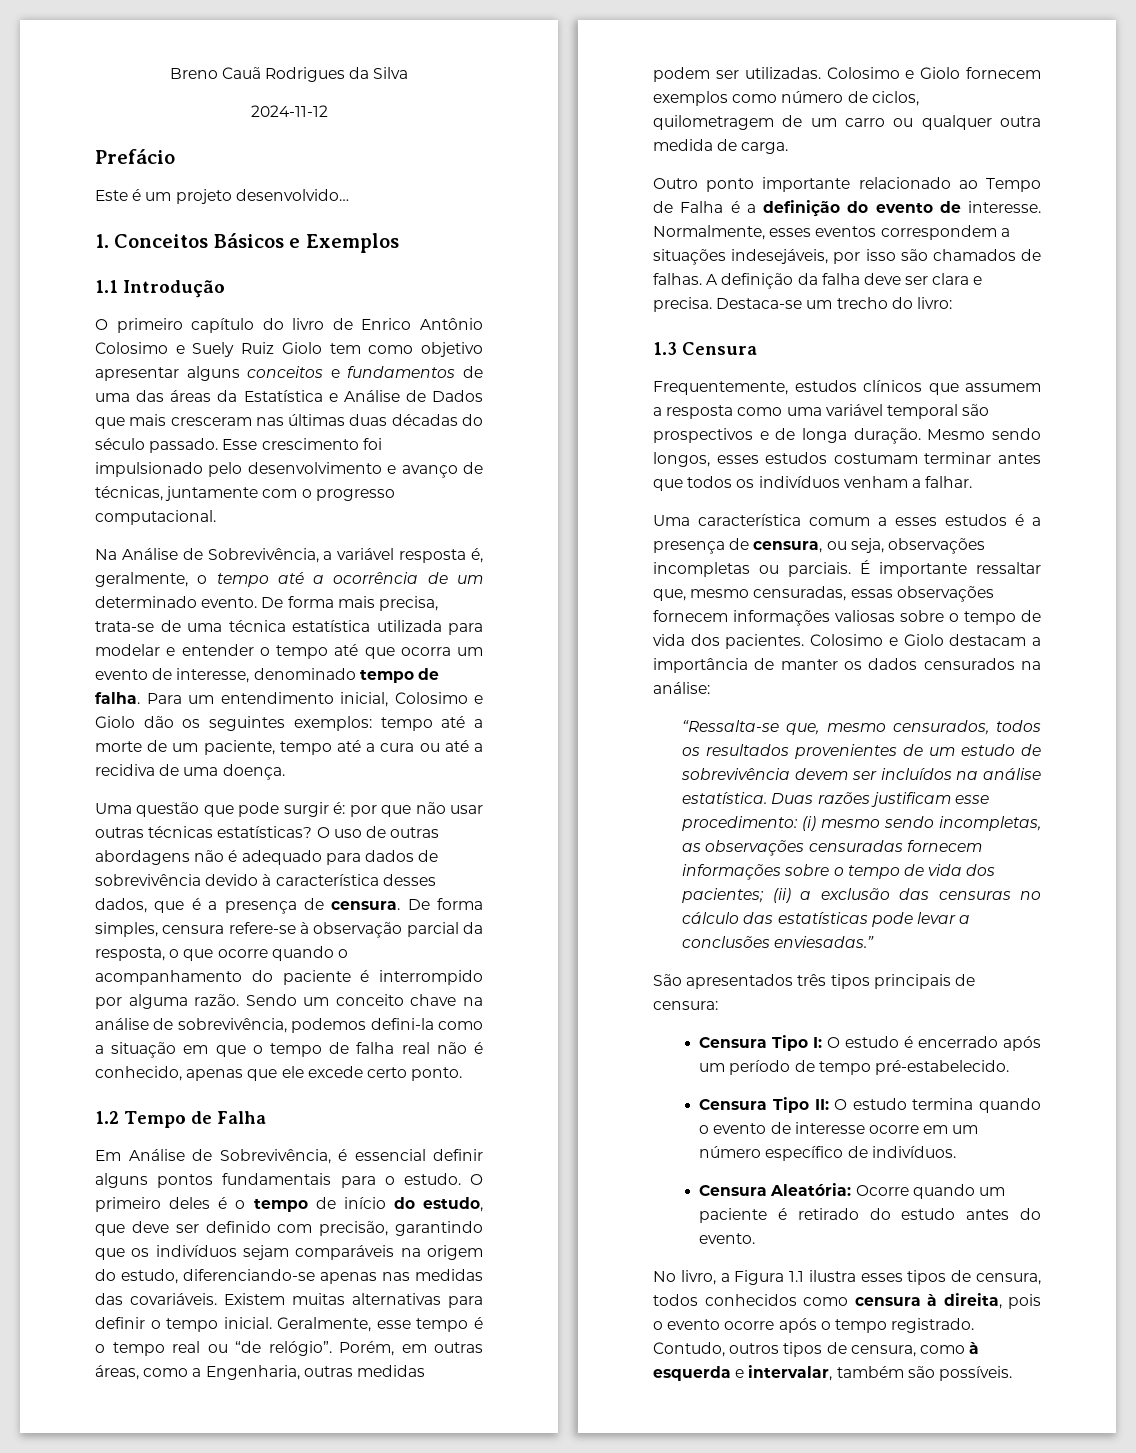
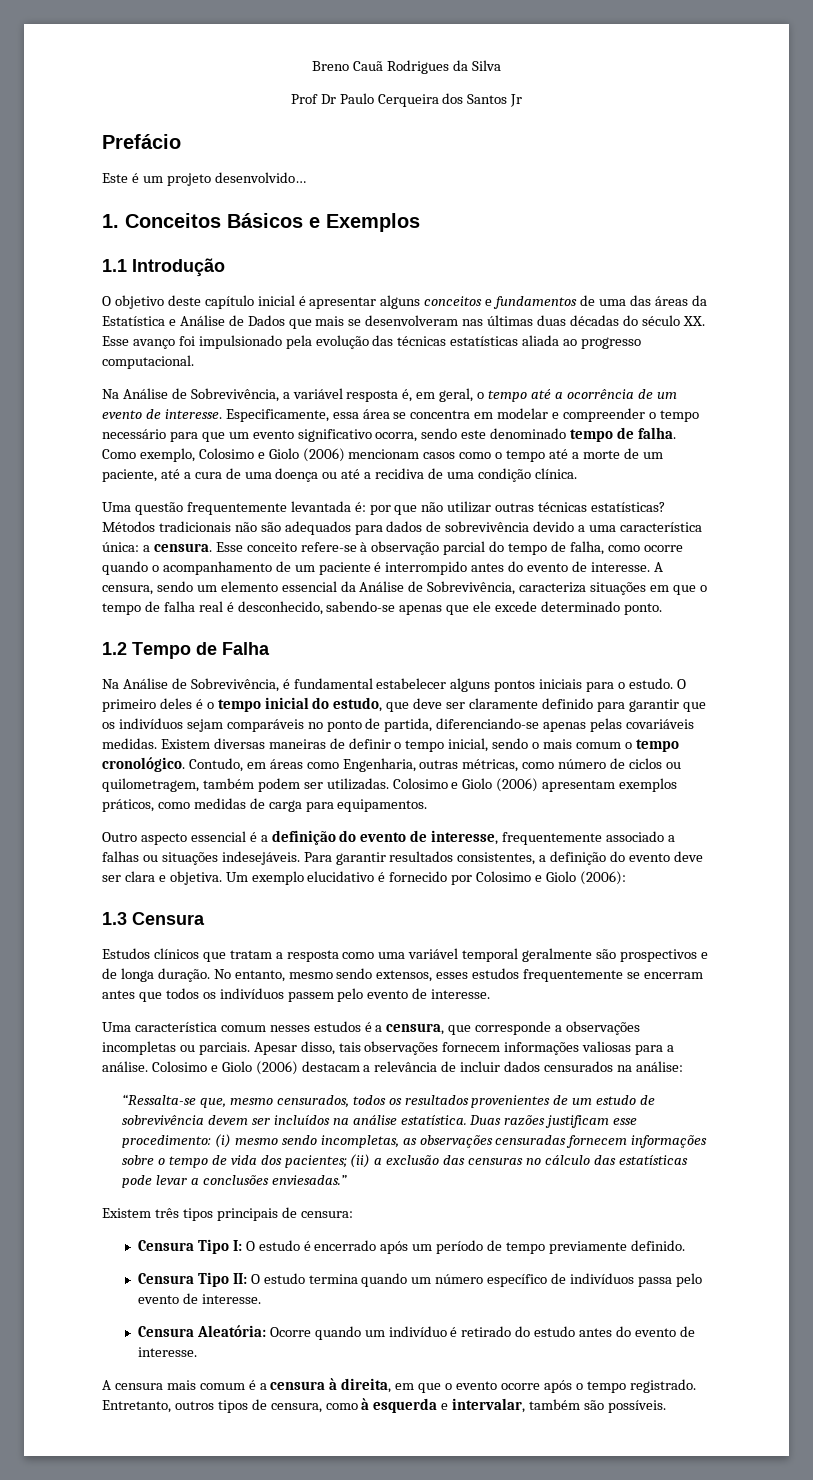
[250,105,328,117] 2024-11-12 -> [290,93,523,107] Prof Dr Paulo Cerqueira dos Santos Jr
[116,318,483,333] [95,342,483,357] primeiro capítulo do livro de Enrico Antônio Colosimo e Suely Ruiz Giolo tem como objetivo -> [114,295,306,309] objetivo deste capítulo inicial é
[170,417,252,426] cresceram -> [348,315,459,326] se desenvolveram
[149,438,382,453] [95,462,483,478] [95,486,312,501] passado. Esse crescimento foi impulsionado pelo desenvolvimento e avanço de técnicas, juntamente com o -> [682,316,705,326] [102,335,578,349] XX. Esse avanço foi impulsionado pela evolução das técnicas estatísticas aliada ao
[95,572,188,587] geralmente, -> [416,388,474,402] em geral,
[95,596,438,611] [95,620,483,635] determinado evento. De forma mais precisa, trata-se de uma técnica estatística utilizada para -> [102,409,494,422] evento de interesse. Especificamente, essa área se concentra em
[181,644,483,659] [95,668,439,683] [95,692,483,707] [95,716,372,731] entender o tempo até que ocorra um evento de interesse, denominado tempo de falha. Para um entendimento inicial, Colosimo e Giolo dão os seguintes exemplos: -> [563,408,699,422] [102,427,676,442] [102,448,503,462] compreender o tempo necessário para que um evento significativo ocorra, sendo este denominado tempo de falha. Como exemplo, Colosimo e Giolo (2006) mencionam casos como o
[279,741,332,755] tempo -> (157, 475) none
(415, 747) none -> [225,468,319,482] de uma doença
[222,764,285,780] doença. -> [477,468,577,482] condição clínica.
[203,802,329,817] que pode surgir -> [186,501,351,515] frequentemente levantada
[450,805,484,814] usar -> [447,501,492,513] utilizar
[316,826,440,838] [95,850,322,865] O uso de outras abordagens não é adequado -> [102,521,351,535] Métodos tradicionais não são adequados
[262,874,436,886] [95,898,483,914] [95,922,483,938] [95,947,214,961] à característica desses dados, que é a presença de censura. De forma simples, censura refere-se à observação parcial da resposta, o que -> [578,522,702,532] [102,541,640,555] a uma característica única: a censura. Esse conceito refere-se à observação parcial do tempo de falha, como
[251,970,273,982] do -> [275,561,315,572] de um
[95,994,483,1009] [95,1018,483,1033] [95,1042,177,1058] por alguma razão. Sendo um conceito chave na análise de sobrevivência, podemos defini-la como a situação -> [471,561,663,572] [102,581,647,595] antes do evento de interesse. A censura, sendo um elemento essencial da Análise de Sobrevivência, caracteriza situações
[436,1042,483,1054] [95,1066,182,1081] não é conhecido, -> [226,601,396,615] é desconhecido, sabendo-se
[366,1067,407,1078] certo -> [541,601,621,612] determinado
[95,1150,121,1161] Em -> [102,679,119,689] Na
[354,1149,483,1161] essencial definir -> [293,678,447,689] fundamental estabelecer
[222,1173,332,1185] fundamentais -> [539,679,583,689] iniciais
[315,1197,386,1209] de início -> [264,697,309,709] inicial
[205,1221,483,1236] definido com precisão, garantindo -> [469,698,679,712] claramente definido para garantir
[400,1245,483,1260] [95,1269,483,1284] [95,1293,483,1308] [95,1317,483,1332] [95,1341,483,1356] [95,1365,425,1380] na origem do estudo, diferenciando-se apenas nas medidas das covariáveis. Existem muitas alternativas para definir o tempo inicial. Geralmente, esse tempo é o tempo real ou “de relógio”. Porém, em outras áreas, como a Engenharia, outras medidas -> [307,718,695,732] [102,738,679,752] [102,757,681,772] [102,778,254,792] no ponto de partida, diferenciando-se apenas pelas covariáveis medidas. Existem diversas maneiras de definir o tempo inicial, sendo o mais comum o tempo cronológico. Contudo, em áreas como Engenharia, outras métricas, como número de ciclos ou quilometragem, também
[966,67,1041,79] [653,91,919,106] [653,115,1041,130] [653,139,789,154] [653,177,1041,192] [653,201,724,213] fornecem exemplos como número de ciclos, quilometragem de um carro ou qualquer outra medida de carga. // Outro ponto importante relacionado ao Tempo de Falha -> [496,778,678,792] [102,798,428,812] [102,831,246,845] (2006) apresentam exemplos práticos, como medidas de carga para equipamentos. // Outro aspecto essencial
[968,201,1041,213] [653,225,1010,240] [653,249,1041,265] [653,273,983,289] [653,297,952,312] interesse. Normalmente, esses eventos correspondem a situações indesejáveis, por isso são chamados de falhas. A definição da falha deve ser clara e precisa. Destaca-se um trecho do livro: -> [431,830,675,845] [102,851,703,865] [102,871,626,885] interesse, frequentemente associado a falhas ou situações indesejáveis. Para garantir resultados consistentes, a definição do evento deve ser clara e objetiva. Um exemplo elucidativo é fornecido por Colosimo e Giolo (2006):
[653,380,857,395] Frequentemente, estudos -> [102,948,150,959] Estudos
[965,383,1041,392] assumem -> [229,950,272,959] tratam
(958, 411) none -> [522,948,593,962] geralmente
[927,428,1041,440] [653,452,992,467] Mesmo sendo longos, esses estudos costumam terminar -> [213,968,703,982] No entanto, mesmo sendo extensos, esses estudos frequentemente se encerram
[843,476,973,488] venham a falhar. -> [287,988,491,1002] passem pelo evento de interesse.
[878,517,937,526] a esses -> [269,1025,310,1032] nesses
[653,538,985,554] [653,560,1041,577] [653,586,994,602] [653,610,1041,626] [653,634,944,649] presença de censura, ou seja, observações incompletas ou parciais. É importante ressaltar que, mesmo censuradas, essas observações fornecem informações valiosas sobre o tempo de vida dos pacientes. Colosimo e Giolo -> [386,1021,641,1035] [102,1041,675,1055] [102,1061,298,1075] censura, que corresponde a observações incompletas ou parciais. Apesar disso, tais observações fornecem informações valiosas para a análise. Colosimo e Giolo (2006)
[653,658,862,673] importância de manter os -> [374,1061,501,1072] relevância de incluir
[653,974,794,989] São apresentados -> [102,1208,151,1218] Existem
[875,1060,1010,1075] pré-estabelecido. -> [548,1240,685,1254] previamente definido.
[699,1122,979,1134] [699,1146,956,1161] o evento de interesse ocorre em um número específico de indivíduos. -> [411,1273,702,1287] [137,1293,261,1304] um número específico de indivíduos passa pelo evento de interesse.
[699,1208,768,1223] paciente -> [388,1326,447,1337] indivíduo
[699,1233,756,1244] [653,1270,1041,1285] [653,1294,848,1306] evento. // No livro, a Figura 1.1 ilustra esses tipos de censura, todos conhecidos como -> [634,1326,695,1337] [137,1347,197,1357] [102,1380,267,1390] evento de interesse. // A censura mais comum é a
[1008,1294,1041,1309] pois -> [395,1383,442,1393] em que
[653,1342,725,1357] Contudo, -> [102,1400,171,1413] Entretanto,

